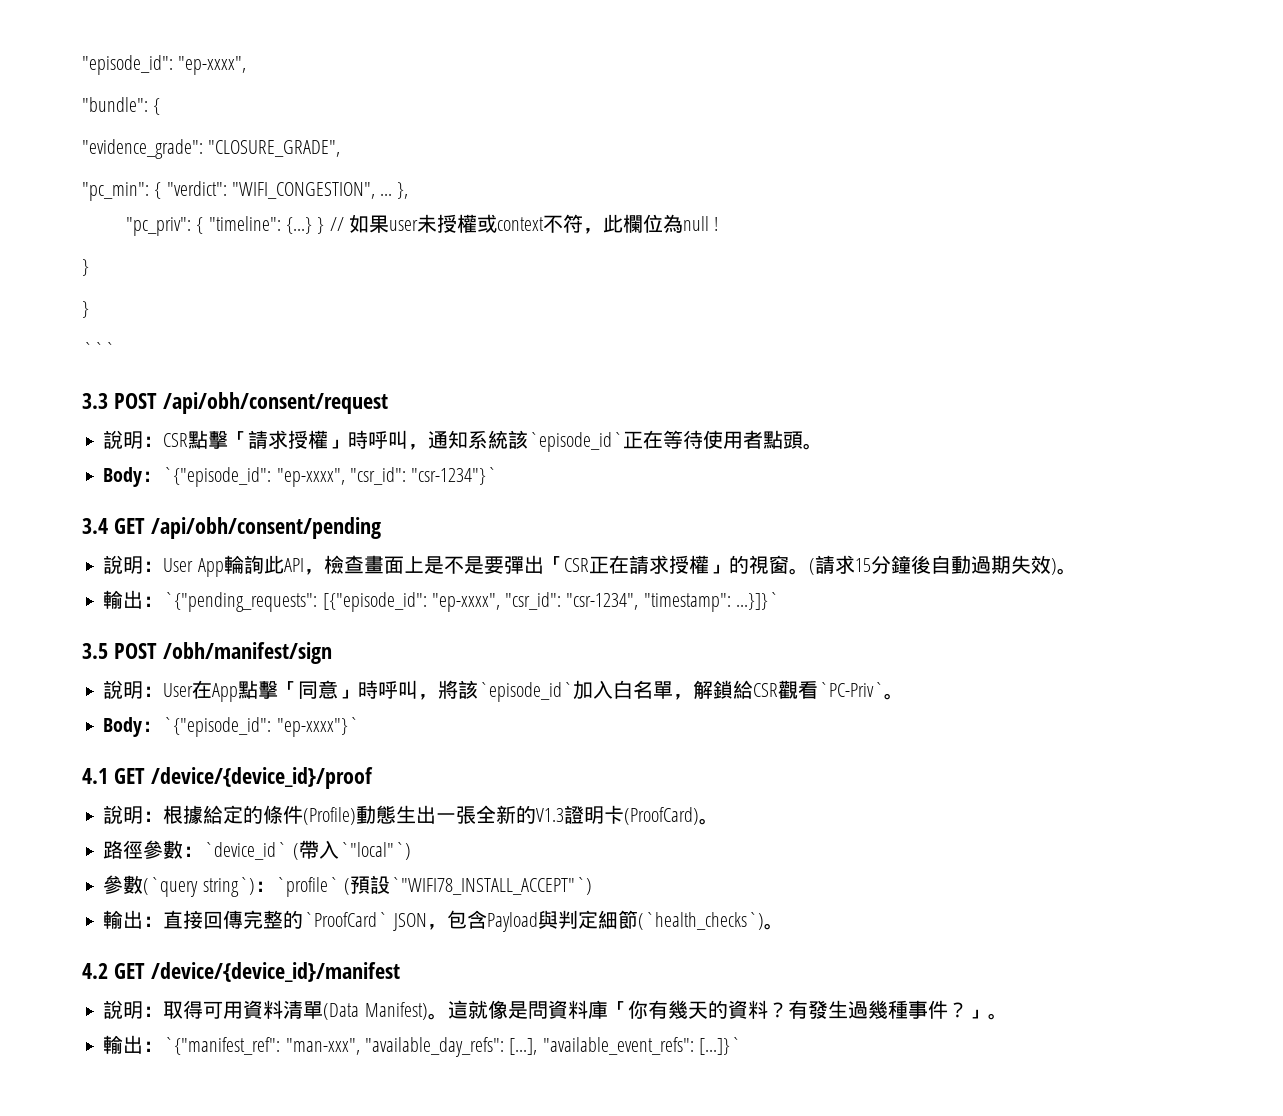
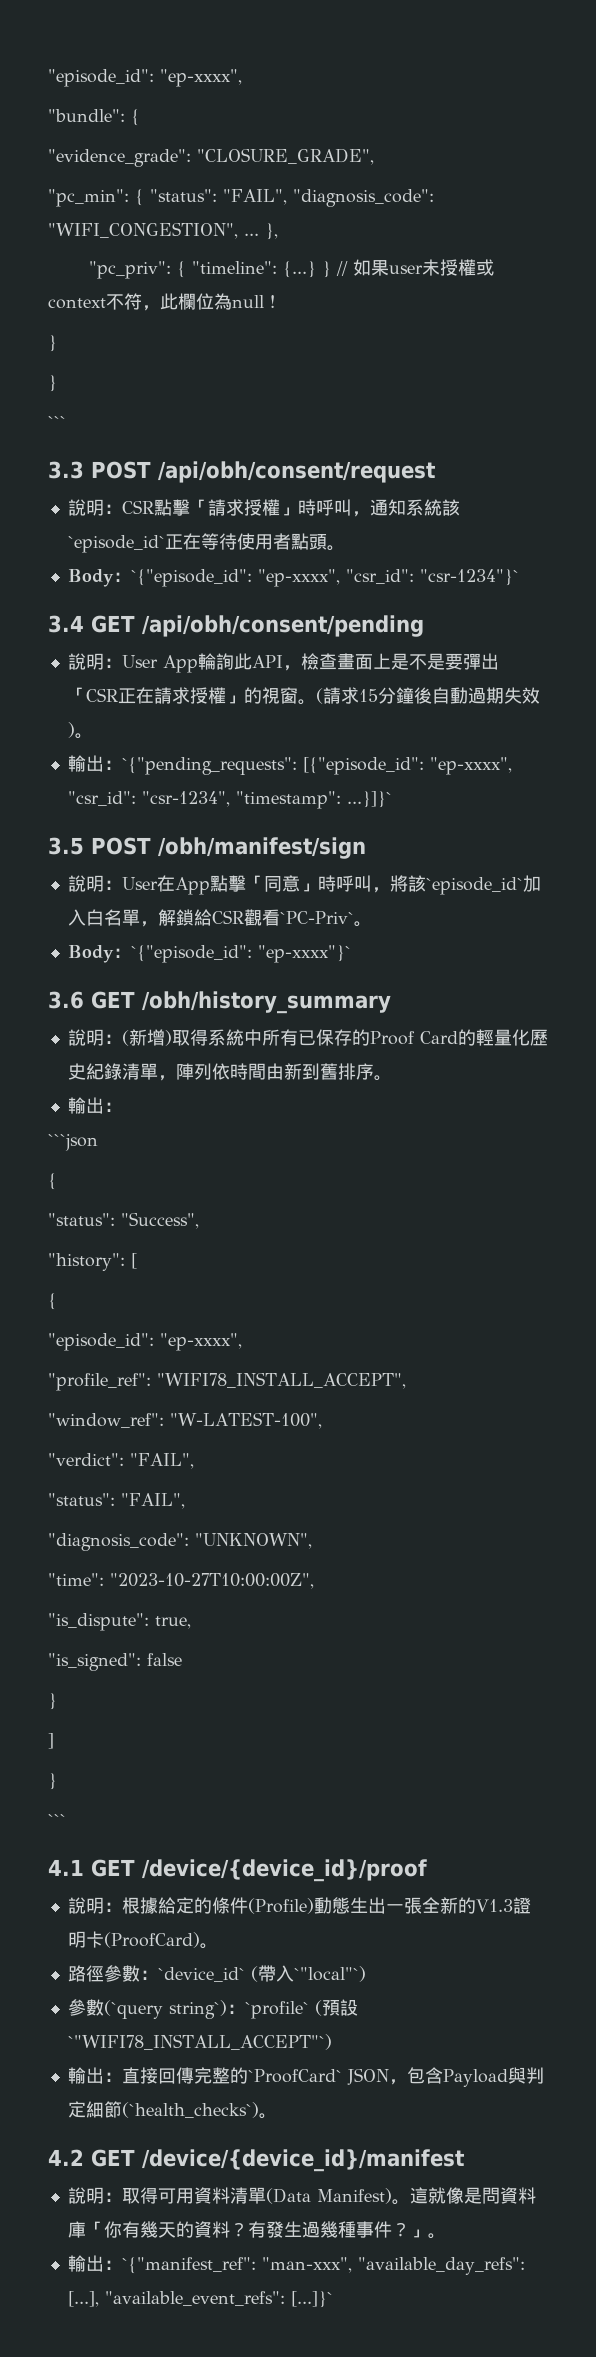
[166,181,227,196] "verdict": -> [150,189,434,207] "status": "FAIL", "diagnosis_code":
(359, 727) none -> [48,991,391,1014] [67,1029,548,1046] [67,1063,392,1081] [67,1097,122,1114] [48,1134,98,1151] [48,1173,57,1190] [48,1212,199,1229] [48,1253,137,1271] [48,1293,57,1310] [48,1333,242,1351] [48,1372,406,1391] [48,1412,322,1429] [48,1453,194,1469] [48,1493,185,1509] [48,1533,312,1551] [48,1573,314,1589] [48,1613,191,1631] [48,1653,182,1671] [48,1693,57,1710] [48,1733,54,1749] [48,1773,57,1790] [48,1814,66,1826] // 3.6 GET /obh/history_summary // 說明：(新增)取得系統中所有已保存的Proof Card的輕量化歷史紀錄清單，陣列依時間由新到舊排序。 // 輸出： // ```json // { // "status": "Success", // "history": [ // { // "episode_id": "ep-xxxx", // "profile_ref": "WIFI78_INSTALL_ACCEPT", // "window_ref": "W-LATEST-100", // "verdict": "FAIL", // "status": "FAIL", // "diagnosis_code": "UNKNOWN", // "time": "2023-10-27T10:00:00Z", // "is_dispute": true, // "is_signed": false // } // ] // } // ```

